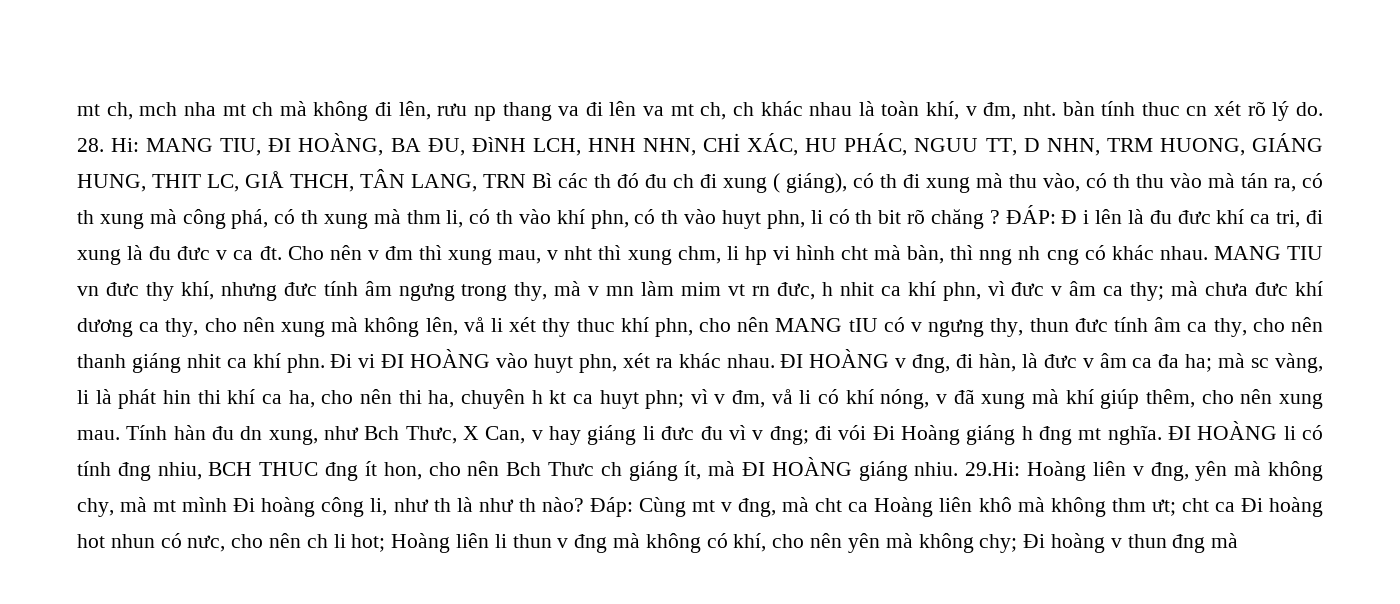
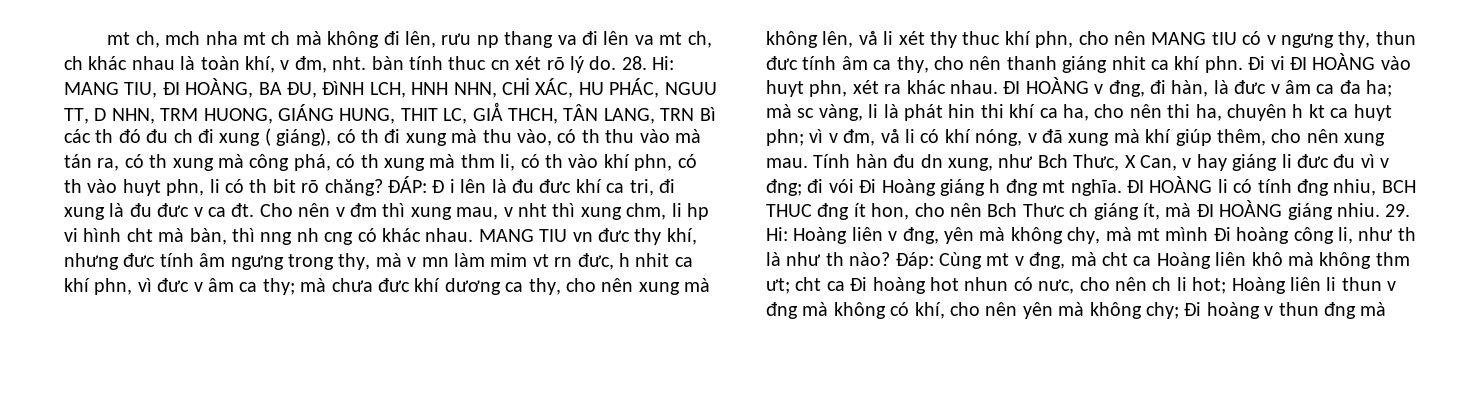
[930,209,1000,229] chăng ? -> [324,179,383,196] chăng?
[965,462,1021,476] 29.Hi: -> [1385,204,1411,217] [766,227,788,241] 29. Hi:

